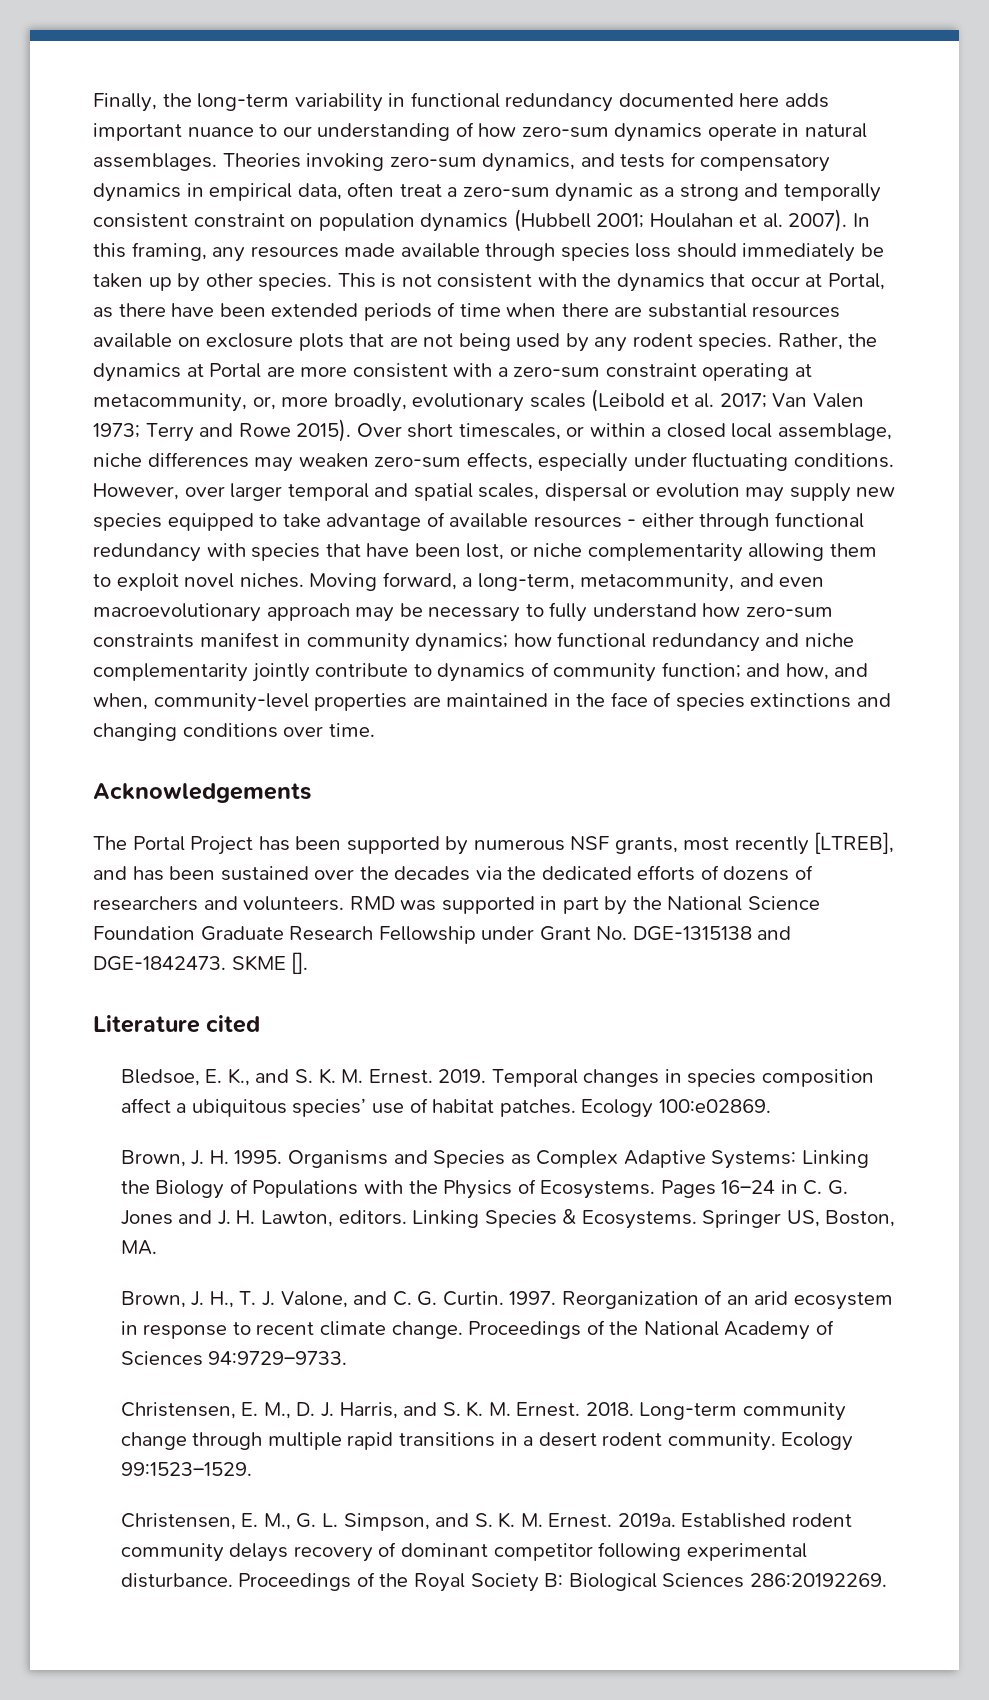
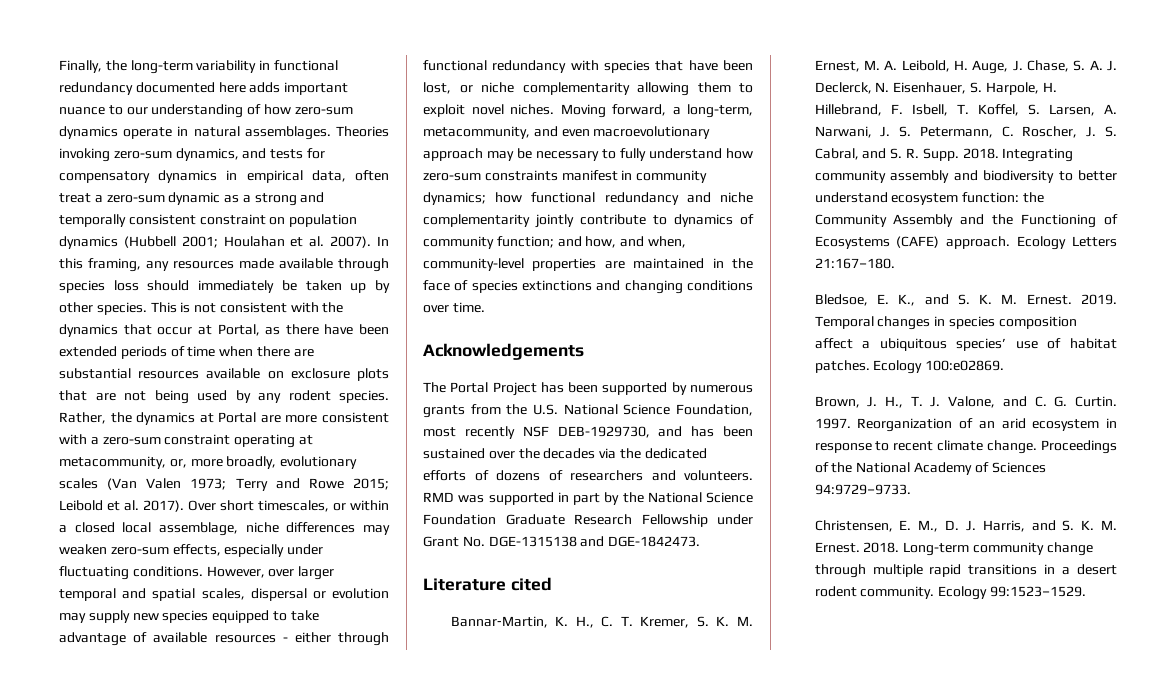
[591,389,808,412] (Leibold et al. 2017; Van -> [107,478,138,490] (Van
[296,419,352,442] 2015). -> [353,478,389,490] [59,500,184,512] 2015; Leibold et al. 2017).
[570,832,895,855] NSF grants, most recently [LTREB], -> [423,404,753,418] [423,426,650,439] grants from the U.S. National Science Foundation, most recently NSF DEB-1929730,
[231,952,309,974] SKME []. -> (701, 541) none
(261, 1024) none -> [450,616,753,628] [814,60,1117,74] [814,82,1057,95] [814,104,1117,116] [814,126,1117,138] [814,148,1074,162] [814,170,1117,183] [814,192,1044,205] [814,214,1118,228] [814,236,1117,250] [814,258,895,269] // Bannar‐Martin, K. H., C. T. Kremer, S. K. M. Ernest, M. A. Leibold, H. Auge, J. Chase, S. A. J. Declerck, N. Eisenhauer, S. Harpole, H. Hillebrand, F. Isbell, T. Koffel, S. Larsen, A. Narwani, J. S. Petermann, C. Roscher, J. S. Cabral, and S. R. Supp. 2018. Integrating community assembly and biodiversity to better understand ecosystem function: the Community Assembly and the Functioning of Ecosystems (CAFE) approach. Ecology Letters 21:167–180.
[120,1150,869,1169] [120,1179,848,1199] [120,1209,896,1229] [120,1240,157,1255] // Brown, J. H. 1995. Organisms and Species as Complex Adaptive Systems: Linking the Biology of Populations with the Physics of Ecosystems. Pages 16–24 in C. G. Jones and J. H. Lawton, editors. Linking Species & Ecosystems. Springer US, Boston, MA. -> (1005, 365) none
[120,1512,852,1531] [120,1542,807,1562] [120,1572,887,1592] // Christensen, E. M., G. L. Simpson, and S. K. M. Ernest. 2019a. Established rodent community delays recovery of dominant competitor following experimental disturbance. Proceedings of the Royal Society B: Biological Sciences 286:20192269. -> (1086, 591) none

